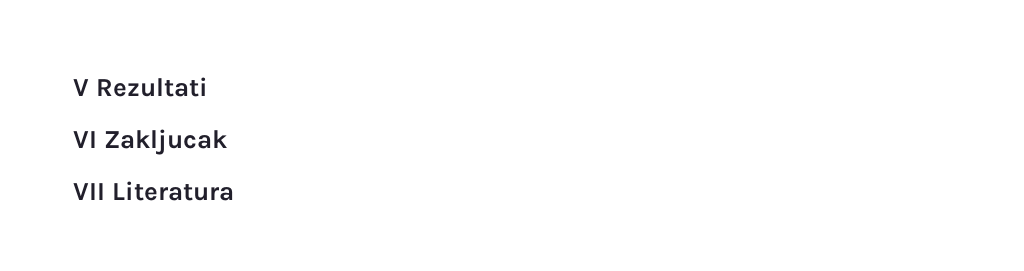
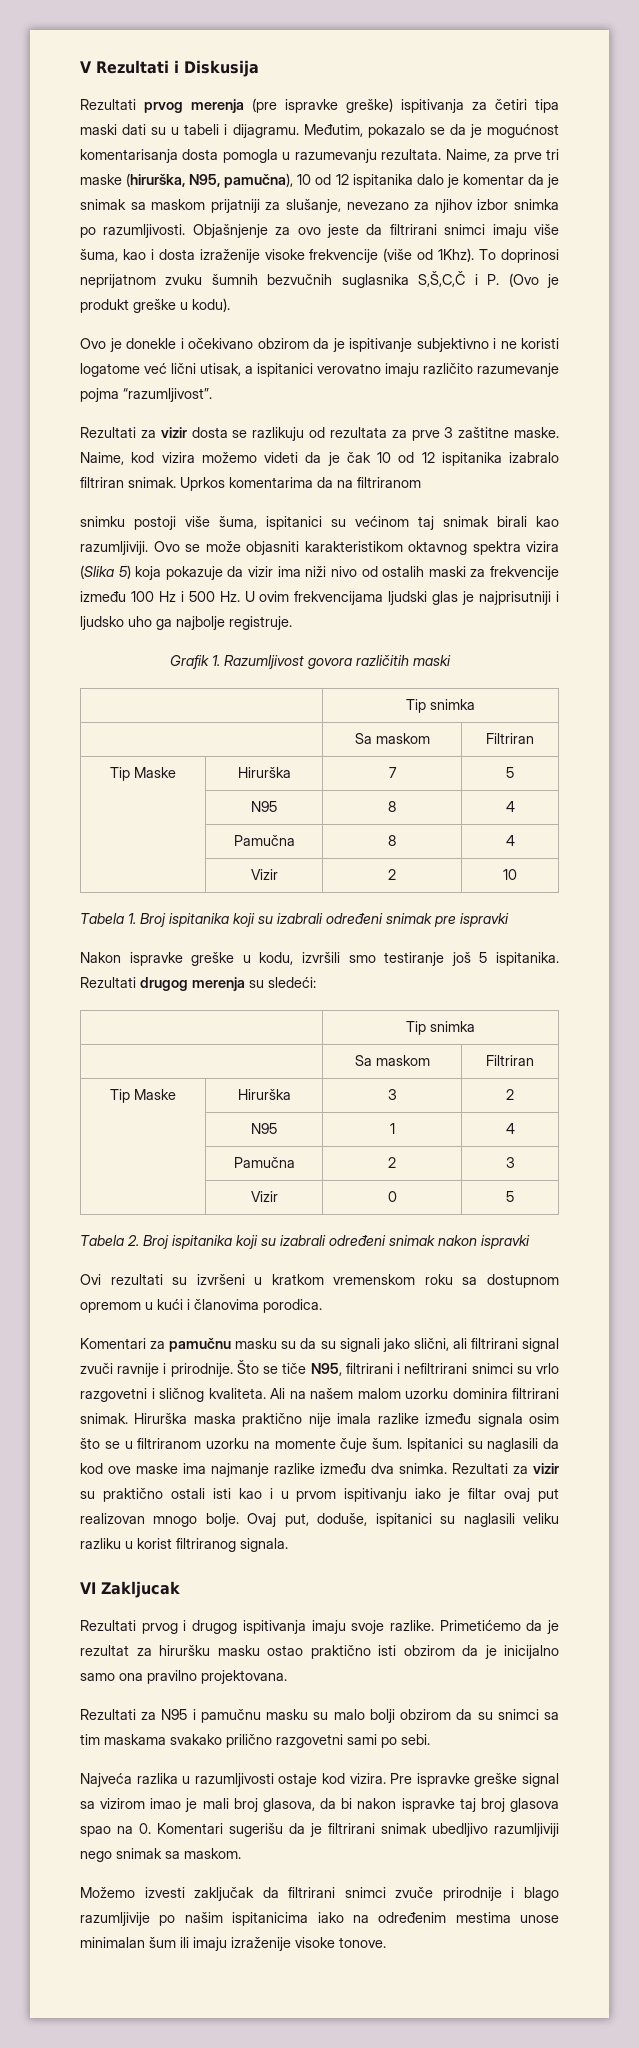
[73,129,228,155] [73,181,235,201] // VI Zakljucak // VII Literatura -> [174,60,259,77] [80,98,559,113] [80,124,559,138] [80,149,560,163] [80,173,559,188] [80,199,560,213] [80,224,559,238] [80,248,560,263] [80,271,559,288] [80,298,230,313] [80,338,559,352] [80,363,559,377] [80,388,212,402] [80,427,559,441] [80,452,559,466] [80,477,421,491] [80,516,559,530] [80,541,559,555] [80,565,560,580] [80,591,559,605] [80,616,292,630] [170,655,452,669] [406,699,475,713] [354,733,430,744] [486,733,534,744] [110,767,176,781] [237,767,291,778] [388,767,397,778] [506,767,514,778] [251,801,277,812] [388,801,396,812] [505,801,515,812] [233,835,295,846] [388,835,396,846] [505,835,515,846] [250,869,278,880] [388,869,396,880] [503,869,517,880] [80,913,509,927] [80,952,560,966] [80,977,316,991] [406,1021,475,1035] [354,1055,430,1066] [486,1055,534,1066] [110,1089,176,1103] [237,1089,291,1100] [387,1089,397,1100] [506,1089,514,1100] [251,1123,277,1134] [389,1123,395,1134] [505,1123,515,1134] [233,1157,295,1168] [388,1157,396,1168] [505,1157,515,1168] [250,1191,278,1202] [387,1191,397,1202] [506,1191,514,1202] [80,1235,530,1249] [80,1274,559,1288] [80,1299,322,1313] [80,1338,559,1352] [80,1360,559,1377] [80,1388,559,1402] [80,1413,559,1427] [80,1438,559,1452] [80,1463,559,1477] [80,1488,559,1502] [80,1513,560,1527] [80,1538,288,1552] [80,1581,180,1598] [80,1620,559,1634] [80,1645,559,1659] [80,1670,287,1684] [80,1709,559,1723] [80,1734,430,1748] [80,1773,560,1787] [80,1798,559,1812] [80,1823,559,1837] [80,1848,241,1862] [80,1887,559,1901] [80,1912,559,1926] [80,1937,386,1951] i Diskusija // Rezultati prvog merenja (pre ispravke greške) ispitivanja za četiri tipa maski dati su u tabeli i dijagramu. Međutim, pokazalo se da je mogućnost komentarisanja dosta pomogla u razumevanju rezultata. Naime, za prve tri maske (hirurška, N95, pamučna), 10 od 12 ispitanika dalo je komentar da je snimak sa maskom prijatniji za slušanje, nevezano za njihov izbor snimka po razumljivosti. Objašnjenje za ovo jeste da filtrirani snimci imaju više šuma, kao i dosta izraženije visoke frekvencije (više od 1Khz). To doprinosi neprijatnom zvuku šumnih bezvučnih suglasnika S,Š,C,Č i P. (Ovo je produkt greške u kodu). // Ovo je donekle i očekivano obzirom da je ispitivanje subjektivno i ne koristi logatome već lični utisak, a ispitanici verovatno imaju različito razumevanje pojma “razumljivost”. // Rezultati za vizir dosta se razlikuju od rezultata za prve 3 zaštitne maske. Naime, kod vizira možemo videti da je čak 10 od 12 ispitanika izabralo filtriran snimak. Uprkos komentarima da na filtriranom // snimku postoji više šuma, ispitanici su većinom taj snimak birali kao razumljiviji. Ovo se može objasniti karakteristikom oktavnog spektra vizira (Slika 5) koja pokazuje da vizir ima niži nivo od ostalih maski za frekvencije između 100 Hz i 500 Hz. U ovim frekvencijama ljudski glas je najprisutniji i ljudsko uho ga najbolje registruje. // Grafik 1. Razumljivost govora različitih maski // | Tip snimka // | Sa maskom | Filtriran // Tip Maske | Hirurška | 7 | 5 // | N95 | 8 | 4 // | Pamučna | 8 | 4 // | Vizir | 2 | 10 // Tabela 1. Broj ispitanika koji su izabrali određeni snimak pre ispravki // Nakon ispravke greške u kodu, izvršili smo testiranje još 5 ispitanika. Rezultati drugog merenja su sledeći: // | Tip snimka // | Sa maskom | Filtriran // Tip Maske | Hirurška | 3 | 2 // | N95 | 1 | 4 // | Pamučna | 2 | 3 // | Vizir | 0 | 5 // Tabela 2. Broj ispitanika koji su izabrali određeni snimak nakon ispravki // Ovi rezultati su izvršeni u kratkom vremenskom roku sa dostupnom opremom u kući i članovima porodica. // Komentari za pamučnu masku su da su signali jako slični, ali filtrirani signal zvuči ravnije i prirodnije. Što se tiče N95, filtrirani i nefiltrirani snimci su vrlo razgovetni i sličnog kvaliteta. Ali na našem malom uzorku dominira filtrirani snimak. Hirurška maska praktično nije imala razlike između signala osim što se u filtriranom uzorku na momente čuje šum. Ispitanici su naglasili da kod ove maske ima najmanje razlike između dva snimka. Rezultati za vizir su praktično ostali isti kao i u prvom ispitivanju iako je filtar ovaj put realizovan mnogo bolje. Ovaj put, doduše, ispitanici su naglasili veliku razliku u korist filtriranog signala. // VI Zakljucak // Rezultati prvog i drugog ispitivanja imaju svoje razlike. Primetićemo da je rezultat za hiruršku masku ostao praktično isti obzirom da je inicijalno samo ona pravilno projektovana. // Rezultati za N95 i pamučnu masku su malo bolji obzirom da su snimci sa tim maskama svakako prilično razgovetni sami po sebi. // Najveća razlika u razumljivosti ostaje kod vizira. Pre ispravke greške signal sa vizirom imao je mali broj glasova, da bi nakon ispravke taj broj glasova spao na 0. Komentari sugerišu da je filtrirani snimak ubedljivo razumljiviji nego snimak sa maskom. // Možemo izvesti zaključak da filtrirani snimci zvuče prirodnije i blago razumljivije po našim ispitanicima iako na određenim mestima unose minimalan šum ili imaju izraženije visoke tonove.

